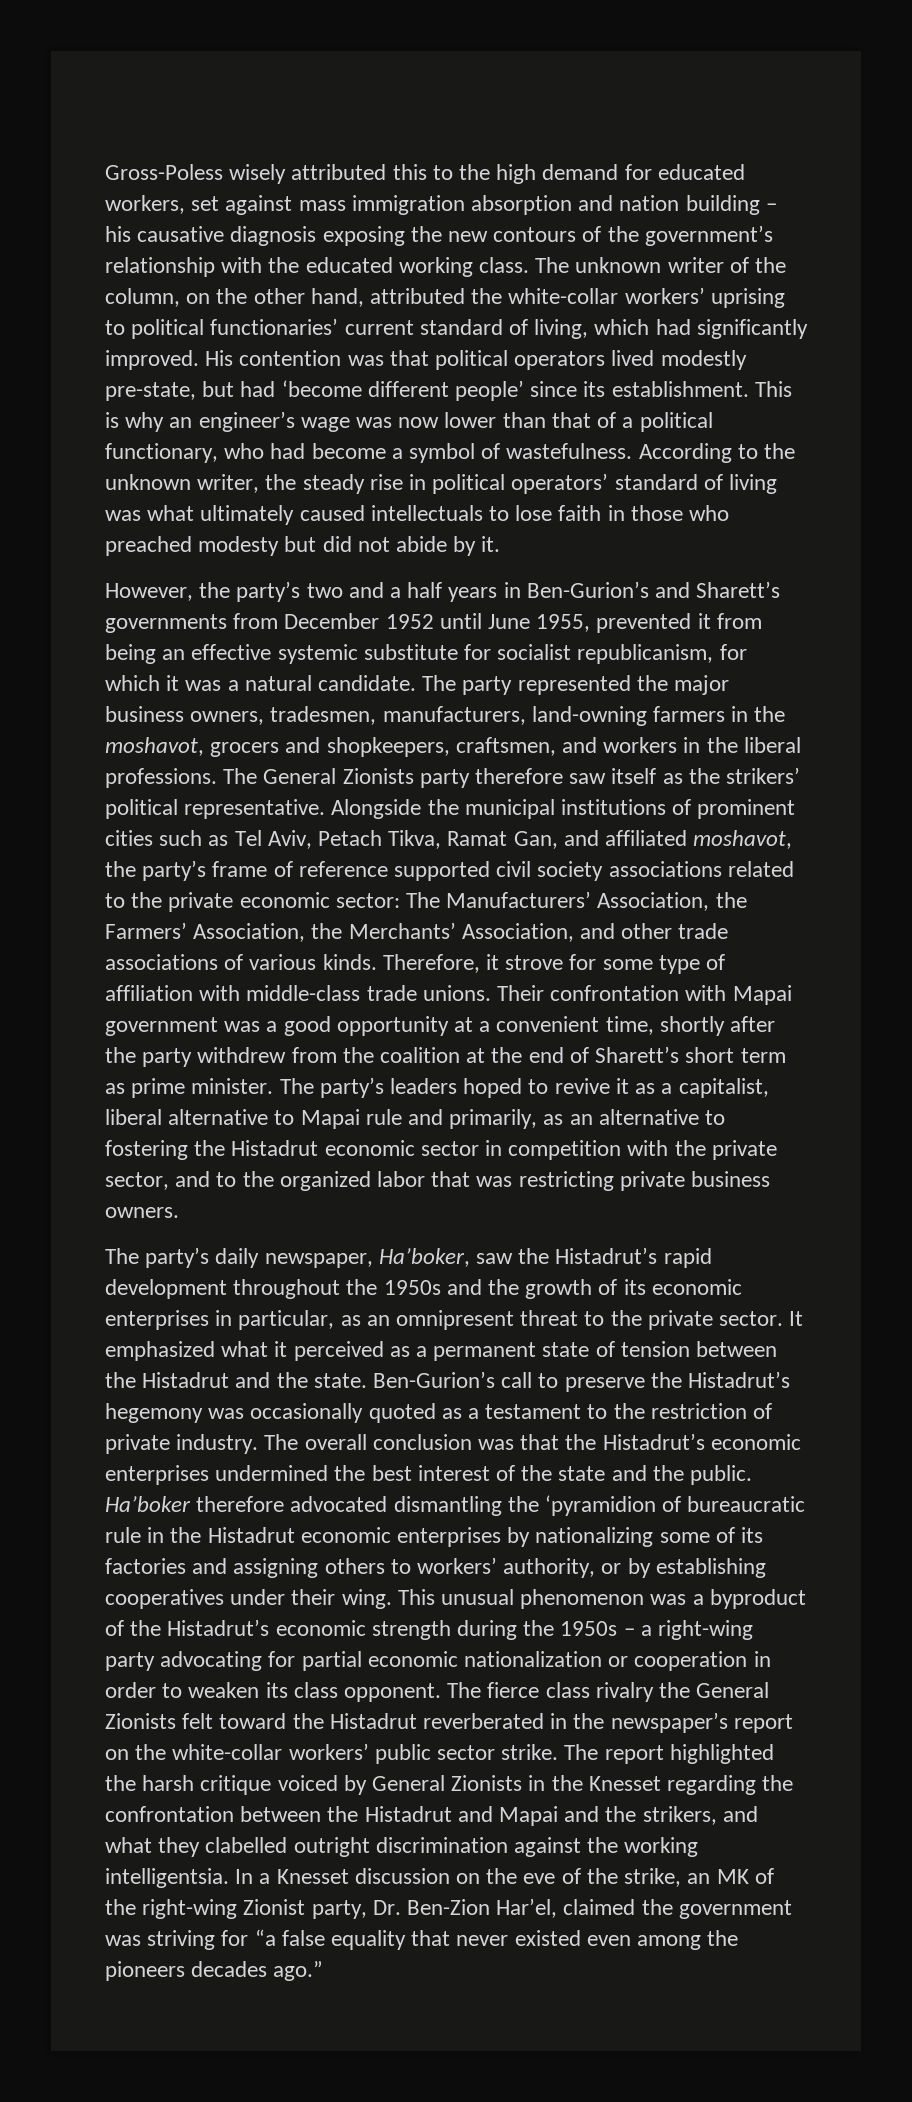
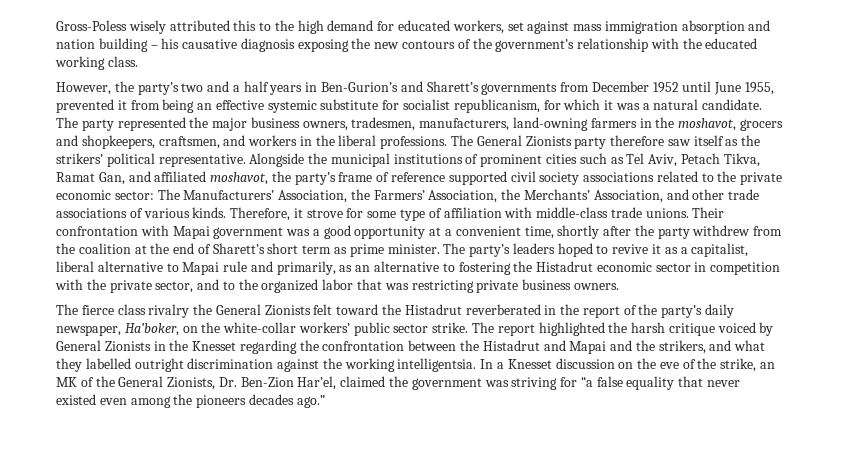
[535,257,787,273] [105,287,785,308] [105,318,808,339] [105,350,747,370] [105,380,792,401] [105,411,713,432] [105,443,796,463] [105,473,778,494] [105,505,730,525] [105,536,501,556] The unknown writer of the column, on the other hand, attributed the white-collar workers’ uprising to political functionaries’ current standard of living, which had significantly improved. His contention was that political operators lived modestly pre-state, but had ‘become different people’ since its establishment. This is why an engineer’s wage was now lower than that of a political functionary, who had become a symbol of wastefulness. According to the unknown writer, the steady rise in political operators’ standard of living was what ultimately caused intellectuals to lose faith in those who preached modesty but did not abide by it. -> (138, 61) none
[145,1247,712,1268] [105,1279,742,1299] [105,1310,804,1330] [105,1341,778,1361] [105,1371,791,1392] [105,1403,773,1423] [105,1433,801,1454] [105,1465,753,1485] [105,1495,806,1516] [105,1527,764,1547] [105,1557,766,1578] [105,1589,806,1609] [105,1619,754,1640] [105,1651,771,1671] [105,1682,482,1702] party’s daily newspaper, Ha’boker, saw the Histadrut’s rapid development throughout the 1950s and the growth of its economic enterprises in particular, as an omnipresent threat to the private sector. It emphasized what it perceived as a permanent state of tension between the Histadrut and the state. Ben-Gurion’s call to preserve the Histadrut’s hegemony was occasionally quoted as a testament to the restriction of private industry. The overall conclusion was that the Histadrut’s economic enterprises undermined the best interest of the state and the public. Ha’boker therefore advocated dismantling the ‘pyramidion of bureaucratic rule in the Histadrut economic enterprises by nationalizing some of its factories and assigning others to workers’ authority, or by establishing cooperatives under their wing. This unusual phenomenon was a byproduct of the Histadrut’s economic strength during the 1950s – a right-wing party advocating for partial economic nationalization or cooperation in order to weaken its class opponent. The -> (78, 309) none
[610,1712,793,1733] newspaper’s report -> [582,304,735,318] [56,323,179,336] report of the party’s daily newspaper, Ha’boker,
[205,1837,288,1853] clabelled -> [85,358,131,369] labelled
[142,1899,367,1919] right-wing Zionist party, -> [118,376,216,390] General Zionists,

